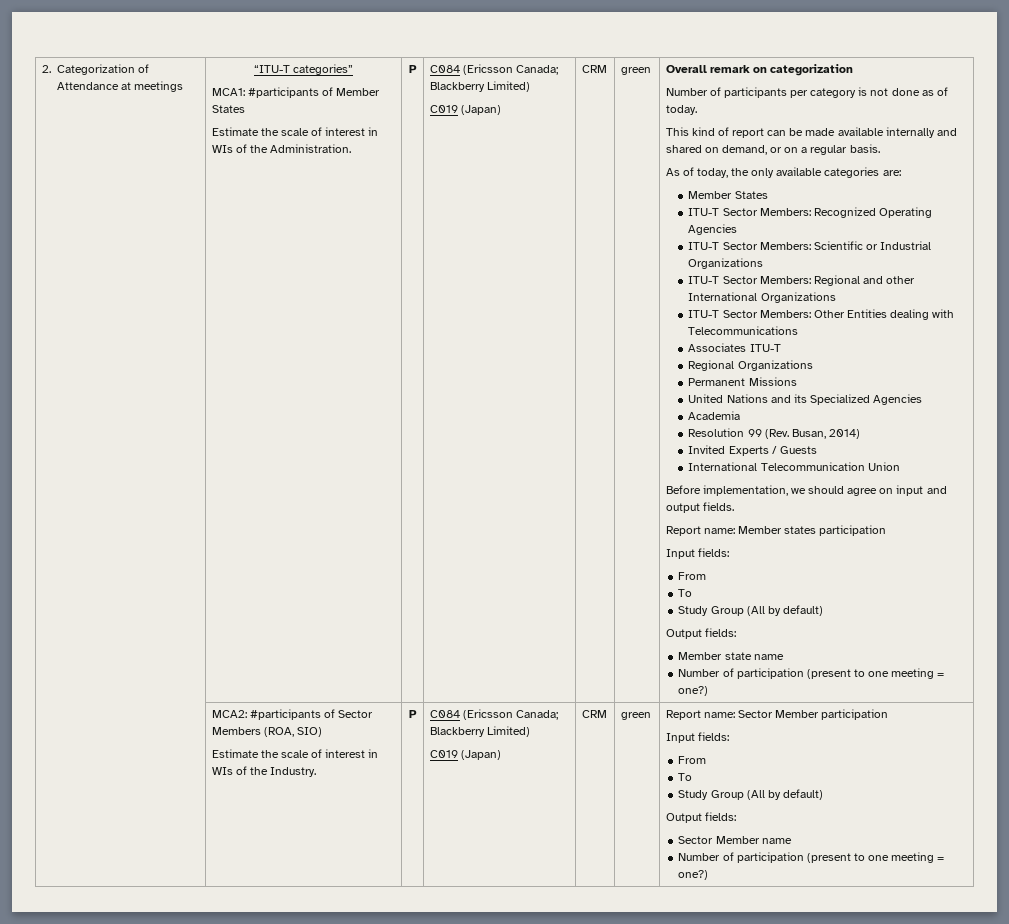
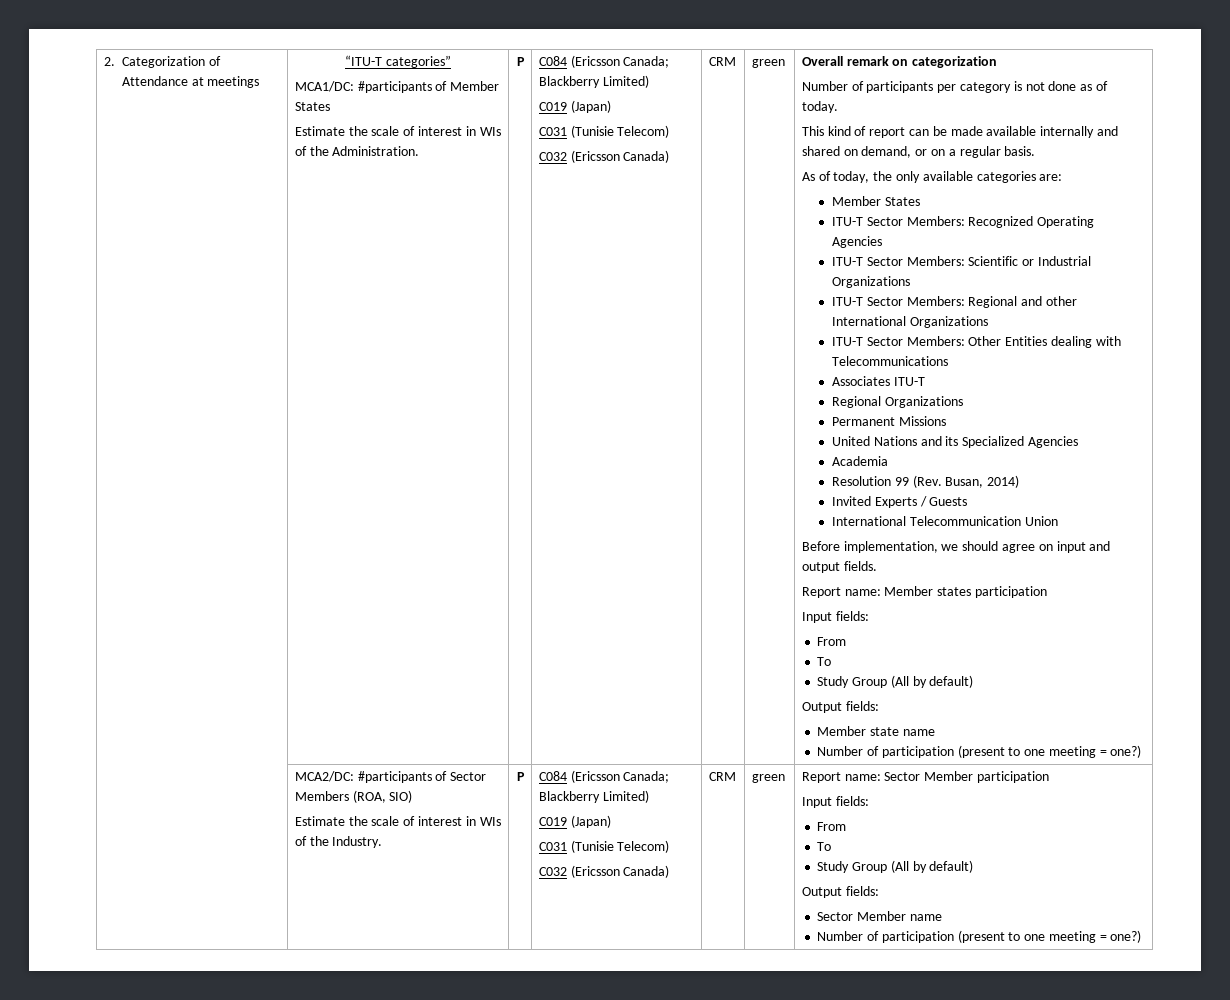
[211,88,245,96] MCA1: -> [294,81,354,92] MCA1/DC:
(501, 110) none -> [538,125,670,138] [538,150,670,163] // C031 (Tunisie Telecom) // C032 (Ericsson Canada)
[211,710,247,718] MCA2: -> [294,771,354,782] MCA2/DC:
(501, 755) none -> [538,840,670,853] [538,865,670,878] // C031 (Tunisie Telecom) // C032 (Ericsson Canada)

